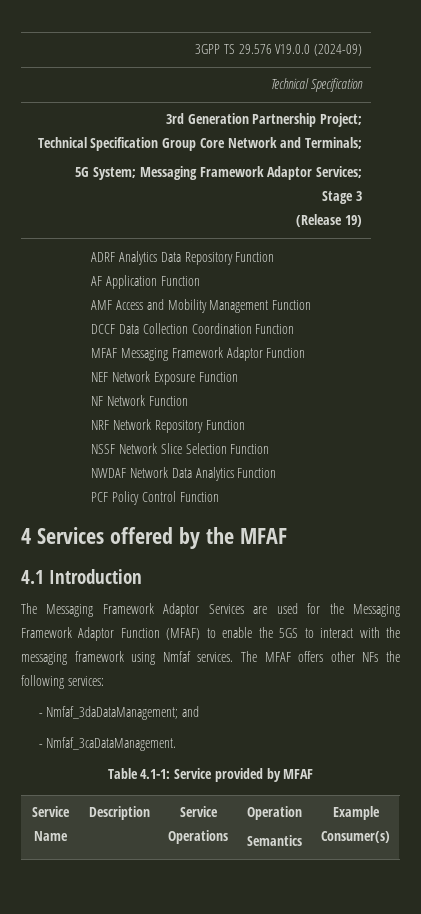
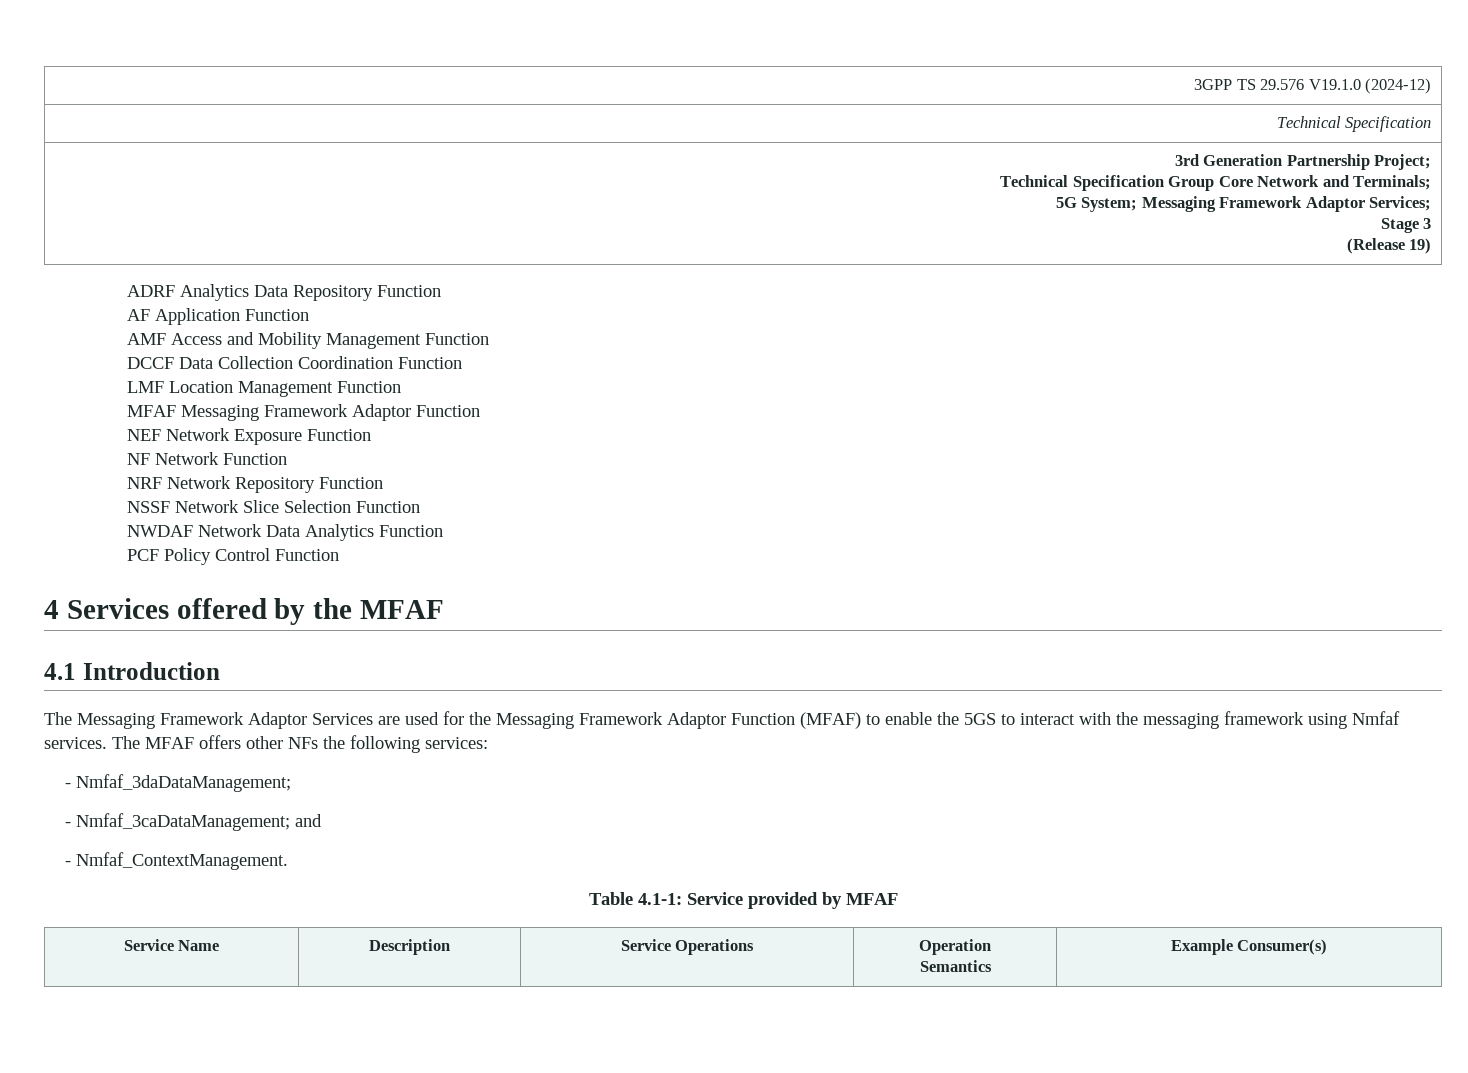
[275,44,363,56] V19.0.0 (2024-09) -> [1308,78,1432,94] V19.1.0 (2024-12)
(295, 329) none -> [126,381,401,397] // LMF Location Management Function
(179, 713) none -> [64,813,290,831] // - Nmfaf_3caDataManagement;
[46,737,177,751] Nmfaf_3caDataManagement. -> [75,852,288,870] Nmfaf_ContextManagement.

